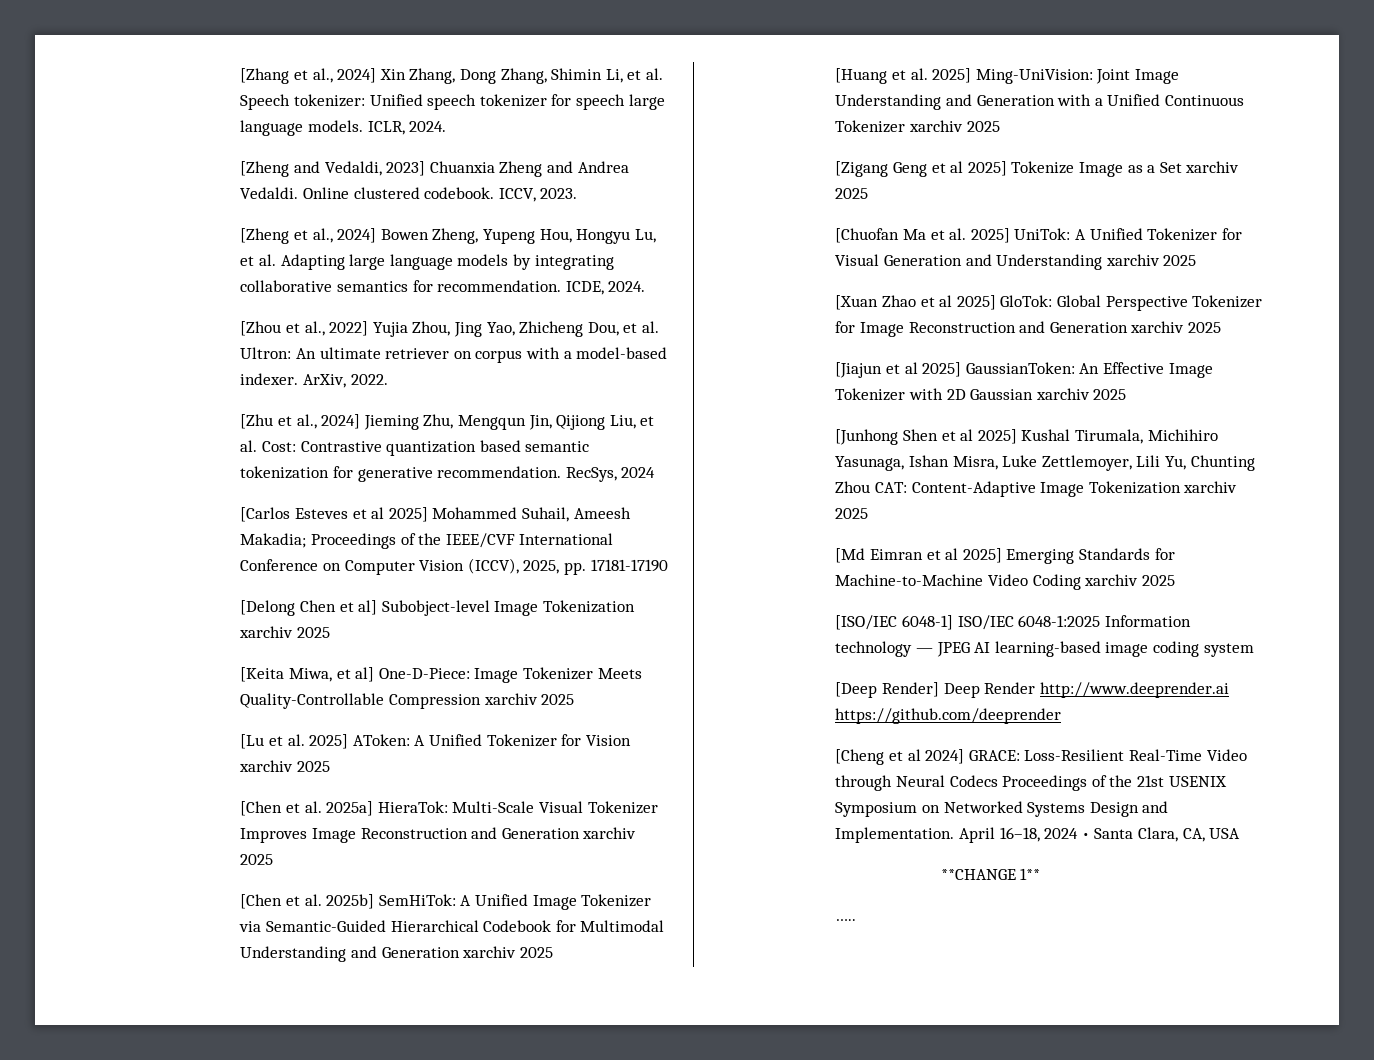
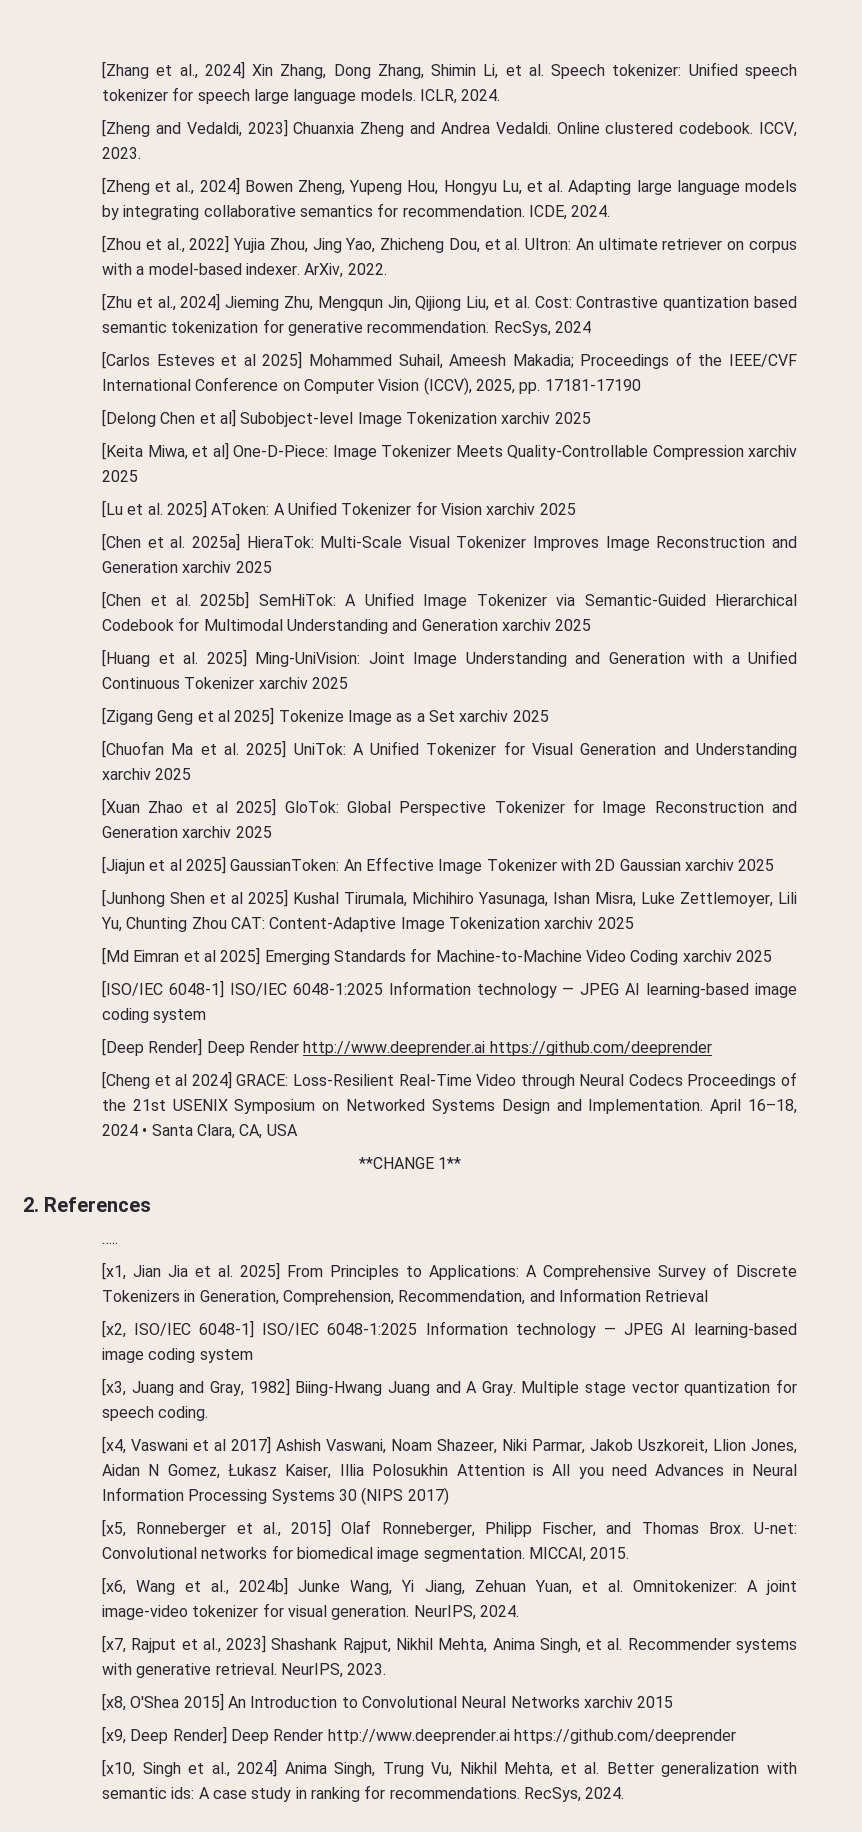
(1041, 874) none -> [23,1197,152,1212] // 2. References
(857, 920) none -> [102,1262,797,1280] [102,1288,709,1305] [102,1320,797,1338] [102,1348,253,1363] [102,1378,797,1396] [102,1406,209,1421] [102,1436,797,1454] [102,1464,797,1479] [102,1487,449,1505] [102,1519,797,1537] [102,1545,630,1562] [102,1577,797,1595] [102,1603,519,1620] [102,1635,797,1653] [102,1663,387,1678] [102,1693,674,1711] [102,1726,736,1744] [102,1759,797,1777] [102,1785,625,1802] // [x1, Jian Jia et al. 2025] From Principles to Applications: A Comprehensive Survey of Discrete Tokenizers in Generation, Comprehension, Recommendation, and Information Retrieval // [x2, ISO/IEC 6048-1] ISO/IEC 6048-1:2025 Information technology — JPEG AI learning-based image coding system // [x3, Juang and Gray, 1982] Biing-Hwang Juang and A Gray. Multiple stage vector quantization for speech coding. // [x4, Vaswani et al 2017] Ashish Vaswani, Noam Shazeer, Niki Parmar, Jakob Uszkoreit, Llion Jones, Aidan N Gomez, Łukasz Kaiser, Illia Polosukhin Attention is All you need Advances in Neural Information Processing Systems 30 (NIPS 2017) // [x5, Ronneberger et al., 2015] Olaf Ronneberger, Philipp Fischer, and Thomas Brox. U-net: Convolutional networks for biomedical image segmentation. MICCAI, 2015. // [x6, Wang et al., 2024b] Junke Wang, Yi Jiang, Zehuan Yuan, et al. Omnitokenizer: A joint image-video tokenizer for visual generation. NeurIPS, 2024. // [x7, Rajput et al., 2023] Shashank Rajput, Nikhil Mehta, Anima Singh, et al. Recommender systems with generative retrieval. NeurIPS, 2023. // [x8, O'Shea 2015] An Introduction to Convolutional Neural Networks xarchiv 2015 // [x9, Deep Render] Deep Render http://www.deeprender.ai https://github.com/deeprender // [x10, Singh et al., 2024] Anima Singh, Trung Vu, Nikhil Mehta, et al. Better generalization with semantic ids: A case study in ranking for recommendations. RecSys, 2024.

